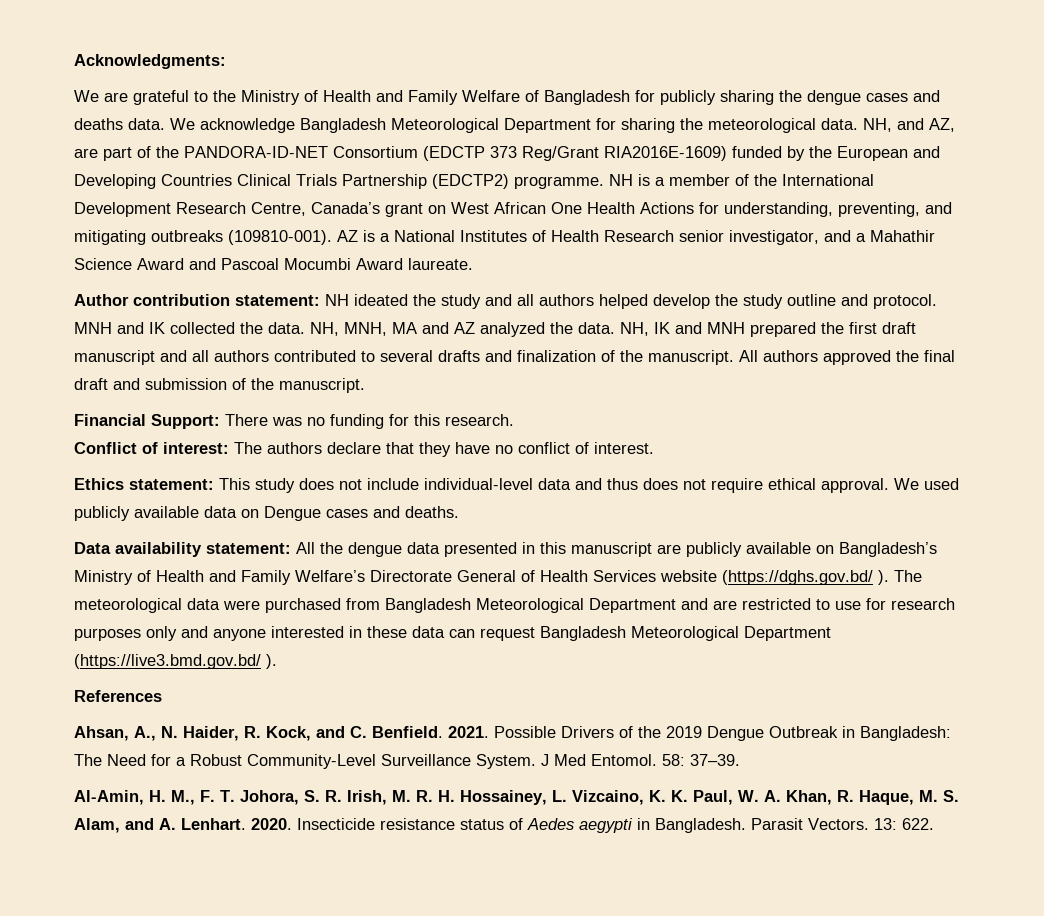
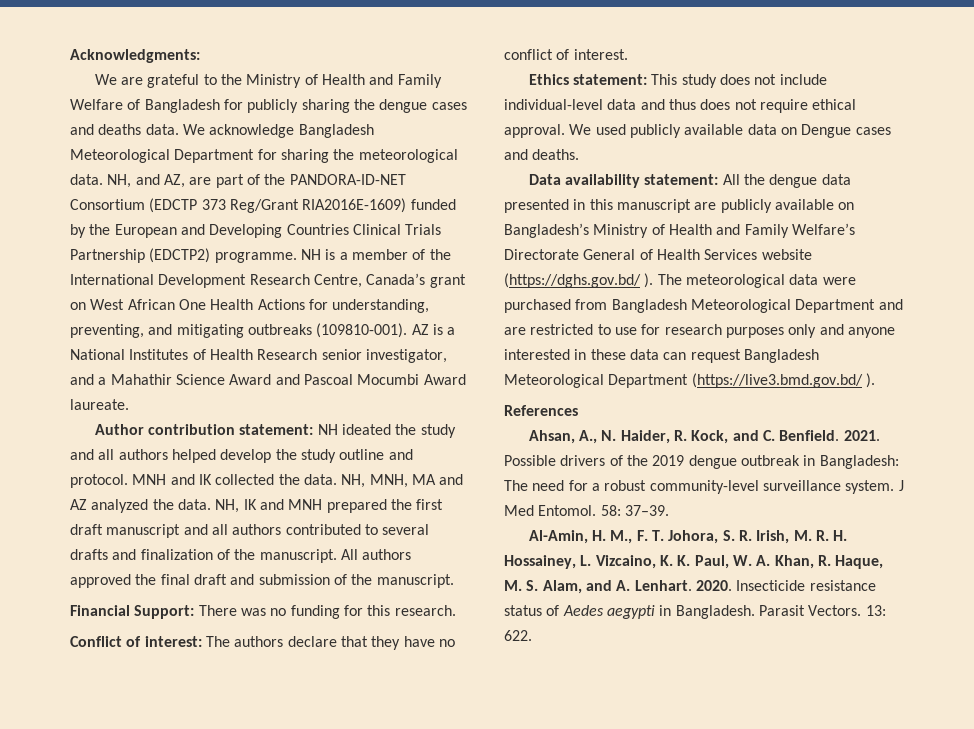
[561,726,614,738] Drivers -> [560,455,606,466] drivers
[707,726,838,741] Dengue Outbreak -> [688,455,800,469] dengue outbreak
[107,754,146,766] Need -> [532,480,565,491] need
[190,754,536,769] Robust Community-Level Surveillance System. -> [604,480,895,494] robust community-level surveillance system.

